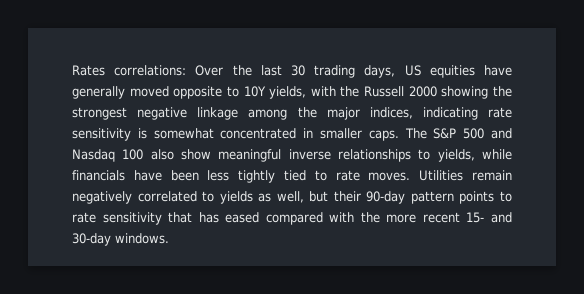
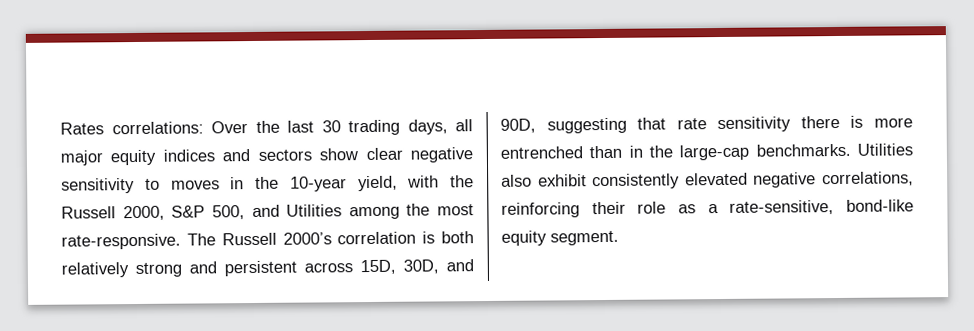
[404,65,512,78] [72,86,512,99] [72,107,512,120] [72,128,512,141] [72,149,512,162] [72,170,512,183] [72,191,512,204] [72,212,512,225] [72,233,169,246] US equities have generally moved opposite to 10Y yields, with the Russell 2000 showing the strongest negative linkage among the major indices, indicating rate sensitivity is somewhat concentrated in smaller caps. The S&P 500 and Nasdaq 100 also show meaningful inverse relationships to yields, while financials have been less tightly tied to rate moves. Utilities remain negatively correlated to yields as well, but their 90-day pattern points to rate sensitivity that has eased compared with the more recent 15- and 30-day windows. -> [455,119,473,132] [60,147,473,166] [61,175,474,194] [61,203,474,221] [61,231,474,250] [61,259,474,278] [500,115,913,134] [500,143,913,161] [501,171,914,190] [501,199,914,218] [501,230,619,246] all major equity indices and sectors show clear negative sensitivity to moves in the 10-year yield, with the Russell 2000, S&P 500, and Utilities among the most rate‑responsive. The Russell 2000’s correlation is both relatively strong and persistent across 15D, 30D, and 90D, suggesting that rate sensitivity there is more entrenched than in the large-cap benchmarks. Utilities also exhibit consistently elevated negative correlations, reinforcing their role as a rate‑sensitive, bond‑like equity segment.

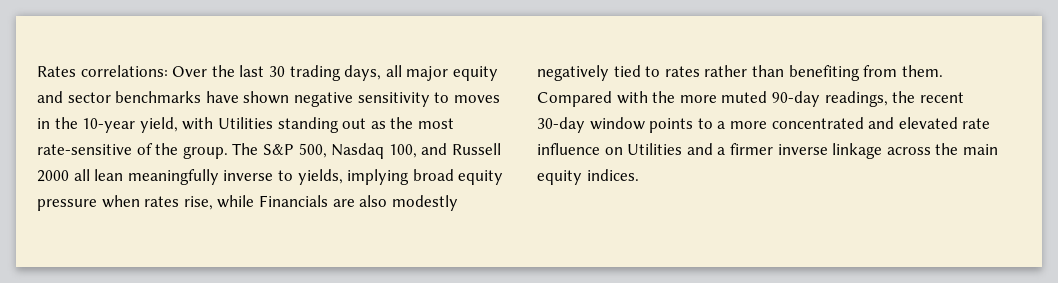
[162,147,403,162] indices and sectors show clear -> [37,91,290,104] and sector benchmarks have shown
[450,175,474,188] [61,203,474,221] [61,231,474,250] [61,259,474,278] [500,115,913,134] [500,143,913,161] [501,171,914,190] [501,199,914,218] [501,230,619,246] the Russell 2000, S&P 500, and Utilities among the most rate‑responsive. The Russell 2000’s correlation is both relatively strong and persistent across 15D, 30D, and 90D, suggesting that rate sensitivity there is more entrenched than in the large-cap benchmarks. Utilities also exhibit consistently elevated negative correlations, reinforcing their role as a rate‑sensitive, bond‑like equity segment. -> [217,117,454,133] [37,143,501,159] [37,169,504,185] [37,195,458,211] [537,65,943,81] [537,91,964,107] [537,117,991,133] [537,143,998,159] [537,169,639,185] Utilities standing out as the most rate‑sensitive of the group. The S&P 500, Nasdaq 100, and Russell 2000 all lean meaningfully inverse to yields, implying broad equity pressure when rates rise, while Financials are also modestly negatively tied to rates rather than benefiting from them. Compared with the more muted 90-day readings, the recent 30-day window points to a more concentrated and elevated rate influence on Utilities and a firmer inverse linkage across the main equity indices.

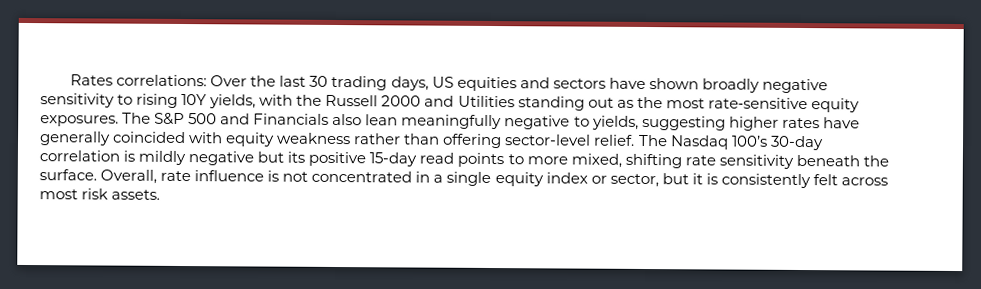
[385,65,498,81] [37,91,202,103] all major equity and sector benchmarks -> [431,76,606,92] US equities and sectors
(290, 97) none -> [701,78,760,93] broadly
[453,95,500,103] [37,117,214,133] moves in the 10-year yield, with -> [136,93,455,109] rising 10Y yields, with the Russell 2000 and
[136,143,501,159] [37,169,90,182] of the group. The S&P 500, Nasdaq 100, and Russell 2000 all -> [810,98,860,113] [40,112,363,127] equity exposures. The S&P 500 and Financials also
[223,170,274,181] inverse -> [504,115,571,130] negative
[347,169,504,185] [37,195,458,211] [537,65,943,81] [537,91,964,107] [537,117,991,133] [537,143,998,159] [537,169,639,185] implying broad equity pressure when rates rise, while Financials are also modestly negatively tied to rates rather than benefiting from them. Compared with the more muted 90-day readings, the recent 30-day window points to a more concentrated and elevated rate influence on Utilities and a firmer inverse linkage across the main equity indices. -> [641,115,860,131] [39,131,824,151] [39,150,889,169] [39,169,888,189] [39,188,161,200] suggesting higher rates have generally coincided with equity weakness rather than offering sector-level relief. The Nasdaq 100’s 30-day correlation is mildly negative but its positive 15-day read points to more mixed, shifting rate sensitivity beneath the surface. Overall, rate influence is not concentrated in a single equity index or sector, but it is consistently felt across most risk assets.

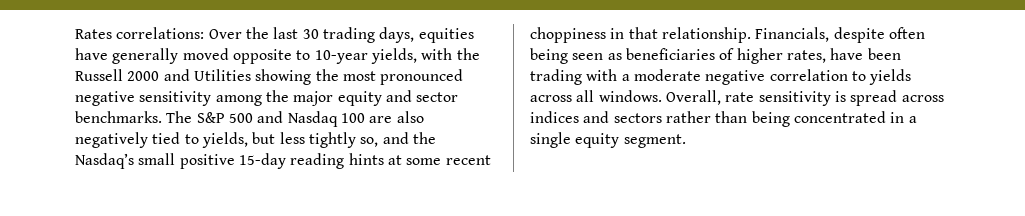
[431,76,828,94] [40,93,208,108] US equities and sectors have shown broadly negative sensitivity to rising 10Y -> [418,28,474,43] [75,48,368,64] equities have generally moved opposite to 10-year
[517,96,860,113] [40,112,860,131] [39,131,824,151] [39,150,889,169] [39,169,309,184] standing out as the most rate‑sensitive equity exposures. The S&P 500 and Financials also lean meaningfully negative to yields, suggesting higher rates have generally coincided with equity weakness rather than offering sector-level relief. The Nasdaq 100’s 30-day correlation is mildly negative but its positive 15-day read points to more mixed, shifting rate sensitivity beneath the surface. Overall, rate influence is not -> [255,69,464,85] [75,90,459,106] [75,111,424,127] [75,132,436,148] [75,153,491,169] [530,27,925,43] [530,48,901,64] [530,69,912,85] [530,90,944,106] [530,111,790,127] showing the most pronounced negative sensitivity among the major equity and sector benchmarks. The S&P 500 and Nasdaq 100 are also negatively tied to yields, but less tightly so, and the Nasdaq’s small positive 15-day reading hints at some recent choppiness in that relationship. Financials, despite often being seen as beneficiaries of higher rates, have been trading with a moderate negative correlation to yields across all windows. Overall, rate sensitivity is spread across indices and sectors rather than being
[545,172,888,189] [39,188,161,200] index or sector, but it is consistently felt across most risk assets. -> [623,134,686,148] segment.

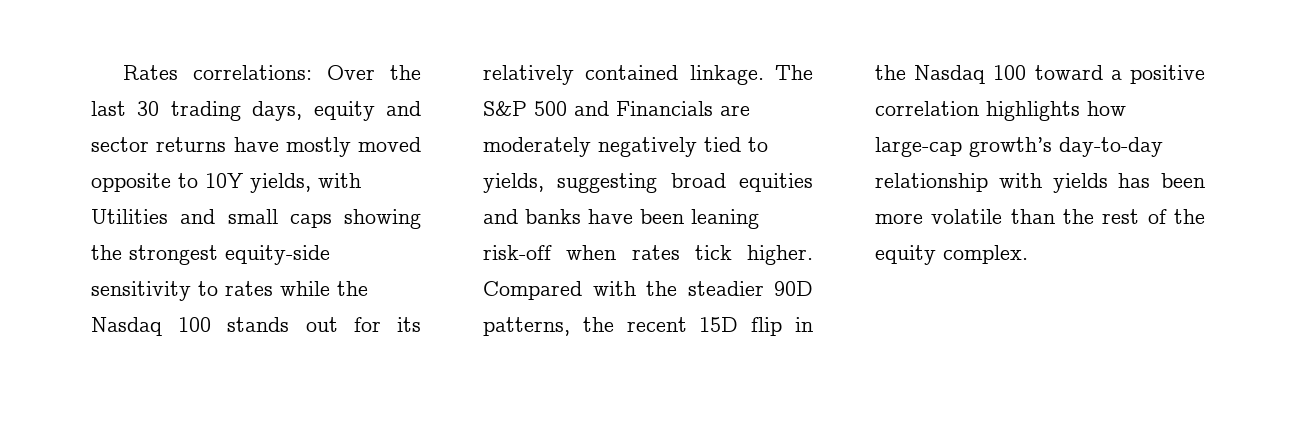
[418,28,474,43] [75,48,179,64] equities have generally -> [313,101,421,121] [91,137,351,157] equity and sector returns have mostly
[314,50,368,64] 10-year -> [205,173,243,188] 10Y
[456,48,480,60] [75,69,464,85] [75,90,459,106] [75,111,424,127] [75,132,436,148] [75,153,491,169] [530,27,925,43] [530,48,901,64] [530,69,912,85] [530,90,944,106] [530,111,917,127] [530,132,686,148] the Russell 2000 and Utilities showing the most pronounced negative sensitivity among the major equity and sector benchmarks. The S&P 500 and Nasdaq 100 are also negatively tied to yields, but less tightly so, and the Nasdaq’s small positive 15-day reading hints at some recent choppiness in that relationship. Financials, despite often being seen as beneficiaries of higher rates, have been trading with a moderate negative correlation to yields across all windows. Overall, rate sensitivity is spread across indices and sectors rather than being concentrated in a single equity segment. -> [91,209,421,229] [91,245,330,265] [91,281,368,301] [91,317,421,336] [483,65,813,85] [483,101,750,116] [483,137,768,157] [483,173,813,193] [483,209,759,229] [483,245,813,265] [483,281,813,300] [483,317,813,336] [875,65,1205,84] [875,101,1126,121] [875,137,1163,157] [875,173,1205,193] [875,209,1205,224] [875,245,1028,265] Utilities and small caps showing the strongest equity-side sensitivity to rates while the Nasdaq 100 stands out for its relatively contained linkage. The S&P 500 and Financials are moderately negatively tied to yields, suggesting broad equities and banks have been leaning risk-off when rates tick higher. Compared with the steadier 90D patterns, the recent 15D flip in the Nasdaq 100 toward a positive correlation highlights how large-cap growth’s day-to-day relationship with yields has been more volatile than the rest of the equity complex.

